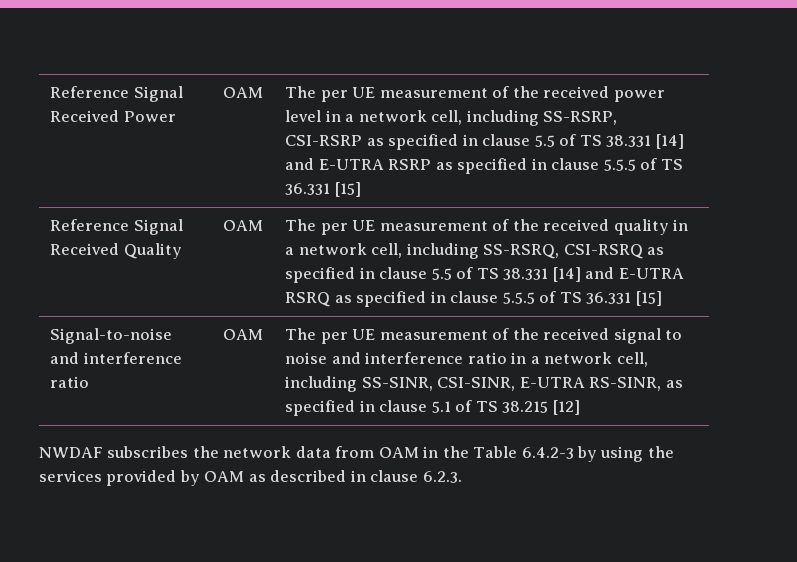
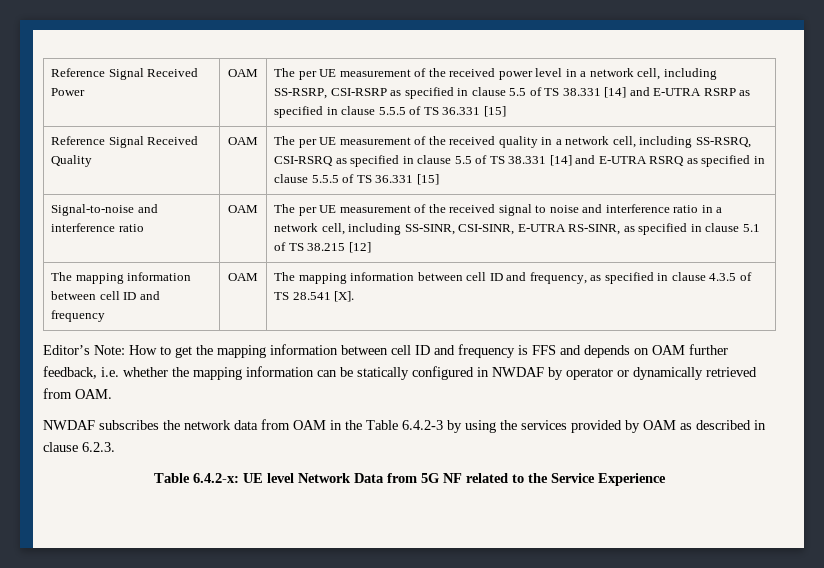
(580, 407) none -> [51,272,192,284] [51,291,160,300] [51,310,106,322] [228,273,258,281] [274,272,752,284] [274,291,355,302] [43,344,728,358] [43,366,757,380] [43,388,112,399] // The mapping information between cell ID and frequency | OAM | The mapping information between cell ID and frequency, as specified in clause 4.3.5 of TS 28.541 [X]. // Editor’s Note: How to get the mapping information between cell ID and frequency is FFS and depends on OAM further feedback, i.e. whether the mapping information can be statically configured in NWDAF by operator or dynamically retrieved from OAM.
(462, 477) none -> [154,473,666,486] // Table 6.4.2-x: UE level Network Data from 5G NF related to the Service Experience

